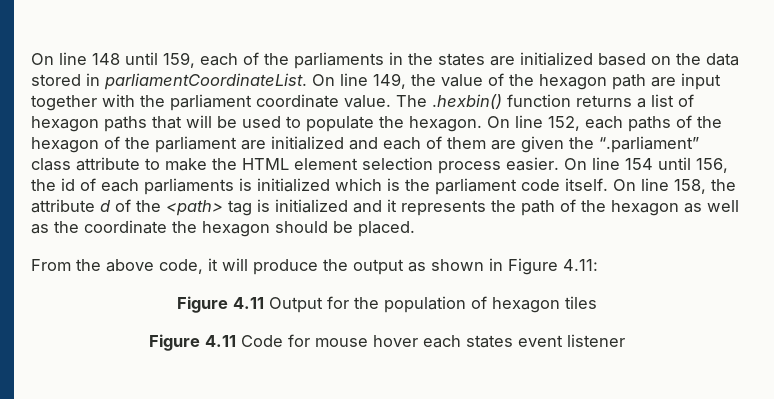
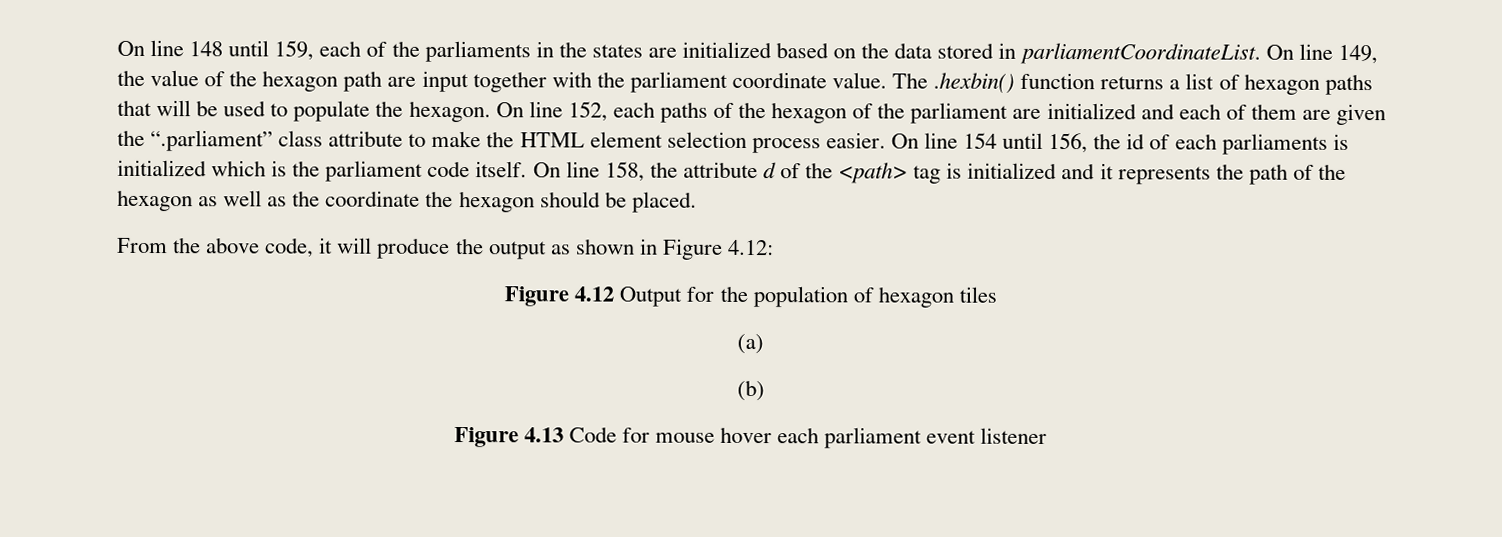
[563,259,598,271] [177,296,264,313] 4.11: // Figure 4.11 -> [727,239,774,256] [504,286,615,307] 4.12: // Figure 4.12
[149,334,236,351] // Figure 4.11 -> [737,333,764,355] [736,379,765,402] [453,427,564,448] // (a) // (b) // Figure 4.13
[466,335,513,348] states -> [824,427,923,449] parliament

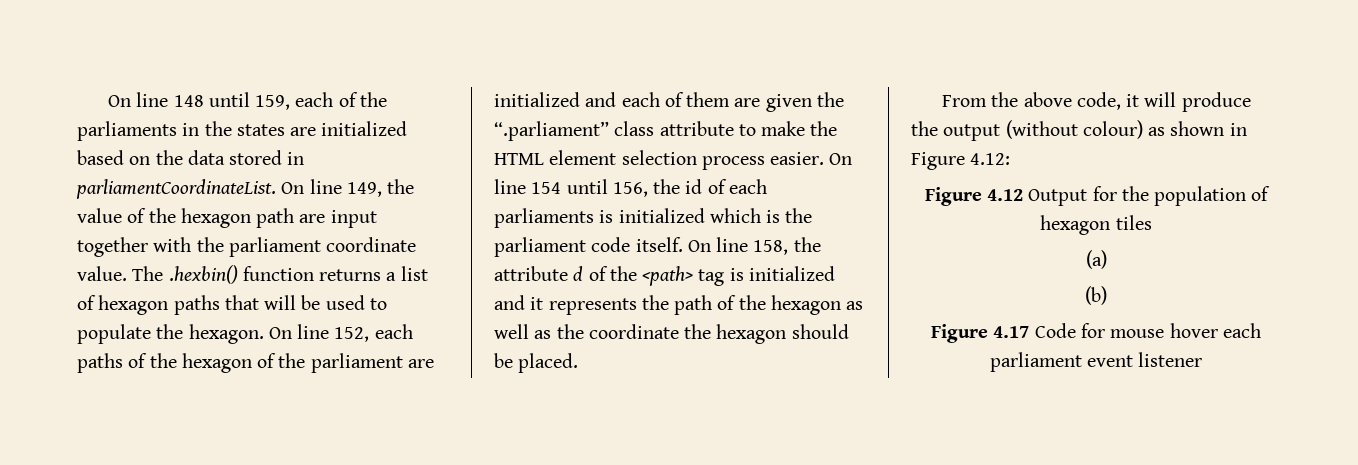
(547, 250) none -> [1005,120,1143,139] (without colour)
[523,427,564,443] 4.13 -> [993,326,1030,338] 4.17

